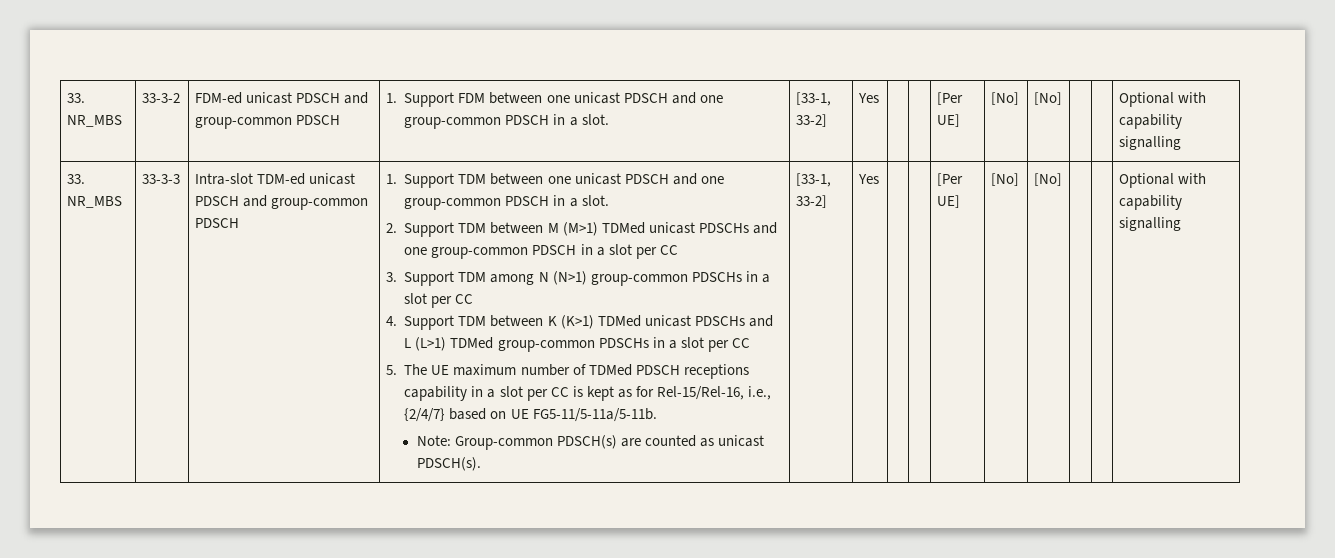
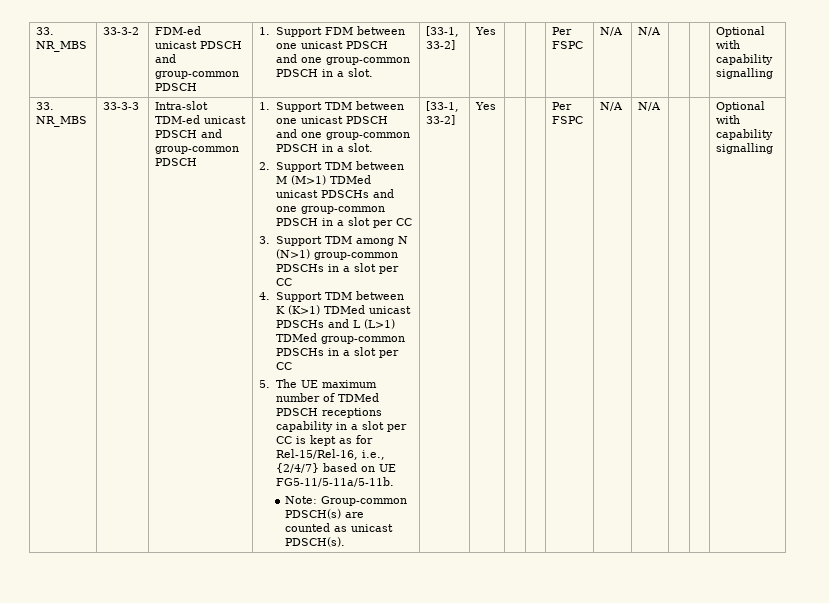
[936,92,963,105] [936,114,960,127] [990,92,1019,105] [1033,92,1062,105] [Per UE] | [No] | [No] -> [552,27,573,35] [552,41,584,49] [600,27,624,36] [638,27,662,36] Per FSPC | N/A | N/A
[936,173,963,186] [936,195,960,208] [990,173,1019,186] [1033,173,1062,186] [Per UE] | [No] | [No] -> [552,102,573,110] [552,116,584,124] [600,102,624,111] [638,102,662,111] Per FSPC | N/A | N/A

